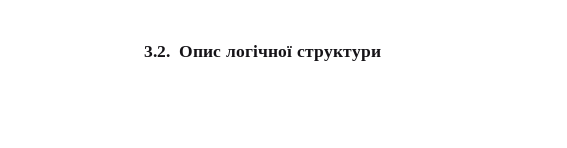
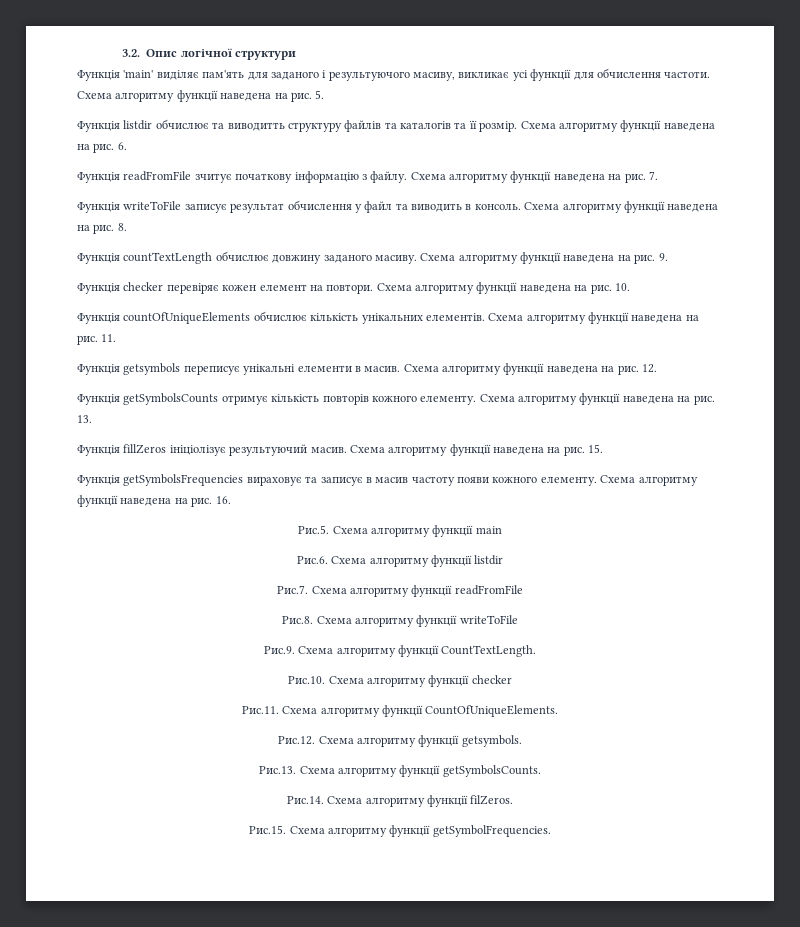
(381, 55) none -> [77,68,711,81] [77,90,325,102] [77,119,715,132] [77,142,127,153] [77,171,658,183] [77,200,719,213] [77,223,127,234] [77,251,668,264] [77,282,630,294] [77,311,699,324] [77,334,117,345] [77,363,657,375] [77,393,715,405] [77,415,92,423] [77,444,604,456] [77,474,698,486] [77,495,231,507] [298,525,502,537] [296,555,504,567] [277,585,523,597] [282,615,518,627] [263,645,537,657] [288,675,512,687] [241,705,559,717] [278,735,522,747] [259,765,541,777] [286,795,514,807] [249,825,551,837] // Функція 'main' виділяє пам'ять для заданого і результуючого масиву, викликає усі функції для обчислення частоти. Схема алгоритму функції наведена на рис. 5. // Функція listdir обчислює та виводитть структуру файлів та каталогів та її розмір. Схема алгоритму функції наведена на рис. 6. // Функція readFromFile зчитує початкову інформацію з файлу. Схема алгоритму функції наведена на рис. 7. // Функція writeToFile записує результат обчислення у файл та виводить в консоль. Схема алгоритму функції наведена на рис. 8. // Функція countTextLength обчислює довжину заданого масиву. Схема алгоритму функції наведена на рис. 9. // Функція checker перевіряє кожен елемент на повтори. Схема алгоритму функції наведена на рис. 10. // Функція countOfUniqueElements обчислює кількість унікальних елементів. Схема алгоритму функції наведена на рис. 11. // Функція getsymbols переписує унікальні елементи в масив. Схема алгоритму функції наведена на рис. 12. // Функція getSymbolsCounts отримує кількість повторів кожного елементу. Схема алгоритму функції наведена на рис. 13. // Функція fillZeros ініціолізує результуючий масив. Схема алгоритму функції наведена на рис. 15. // Функція getSymbolsFrequencies вираховує та записує в масив частоту появи кожного елементу. Схема алгоритму функції наведена на рис. 16. // Рис.5. Схема алгоритму функції main // Рис.6. Схема алгоритму функції listdir // Рис.7. Схема алгоритму функції readFromFile // Рис.8. Схема алгоритму функції writeToFile // Рис.9. Схема алгоритму функції CountTextLength. // Рис.10. Схема алгоритму функції checker // Рис.11. Схема алгоритму функції CountOfUniqueElements. // Рис.12. Схема алгоритму функції getsymbols. // Рис.13. Схема алгоритму функції getSymbolsCounts. // Рис.14. Схема алгоритму функції filZeros. // Рис.15. Схема алгоритму функції getSymbolFrequencies.

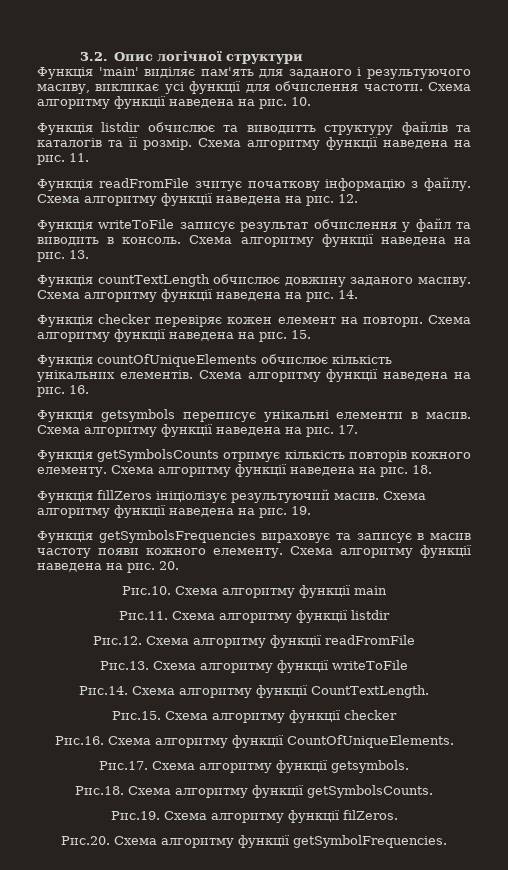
[315,90,325,99] 5. -> [291,97,311,106] 10.
[117,142,127,150] 6. -> [69,153,89,162] 11.
[648,171,658,180] 7. -> [338,194,358,203] 12.
[117,223,127,231] 8. -> [69,250,89,259] 13.
[658,253,668,261] 9. -> [338,290,358,299] 14.
[614,283,630,291] 10. -> [291,330,311,339] 15.
[101,334,117,342] 11. -> [69,385,89,394] 16.
[641,364,657,373] 12. -> [338,425,358,434] 17.
[77,415,92,423] 13. -> [412,465,432,474] 18.
[588,444,604,453] 15. -> [291,506,311,515] 19.
[215,496,231,504] [298,525,330,534] 16. // Рис.5. -> [159,561,179,570] [122,586,171,595] 20. // Рис.10.
[296,556,328,564] Рис.6. -> [119,611,168,620] Рис.11.
[277,585,309,594] Рис.7. -> [93,636,142,645] Рис.12.
[282,616,314,624] Рис.8. -> [100,661,149,670] Рис.13.
[263,646,295,654] Рис.9. -> [79,686,128,695] Рис.14.
[288,676,326,684] Рис.10. -> [112,711,161,720] Рис.15.
[241,706,279,714] Рис.11. -> [54,736,104,745] Рис.16.
[278,736,316,745] Рис.12. -> [99,761,148,770] Рис.17.
[259,766,297,774] Рис.13. -> [75,786,124,795] Рис.18.
[286,796,324,804] Рис.14. -> [110,811,160,820] Рис.19.
[249,825,287,834] Рис.15. -> [61,836,110,845] Рис.20.

